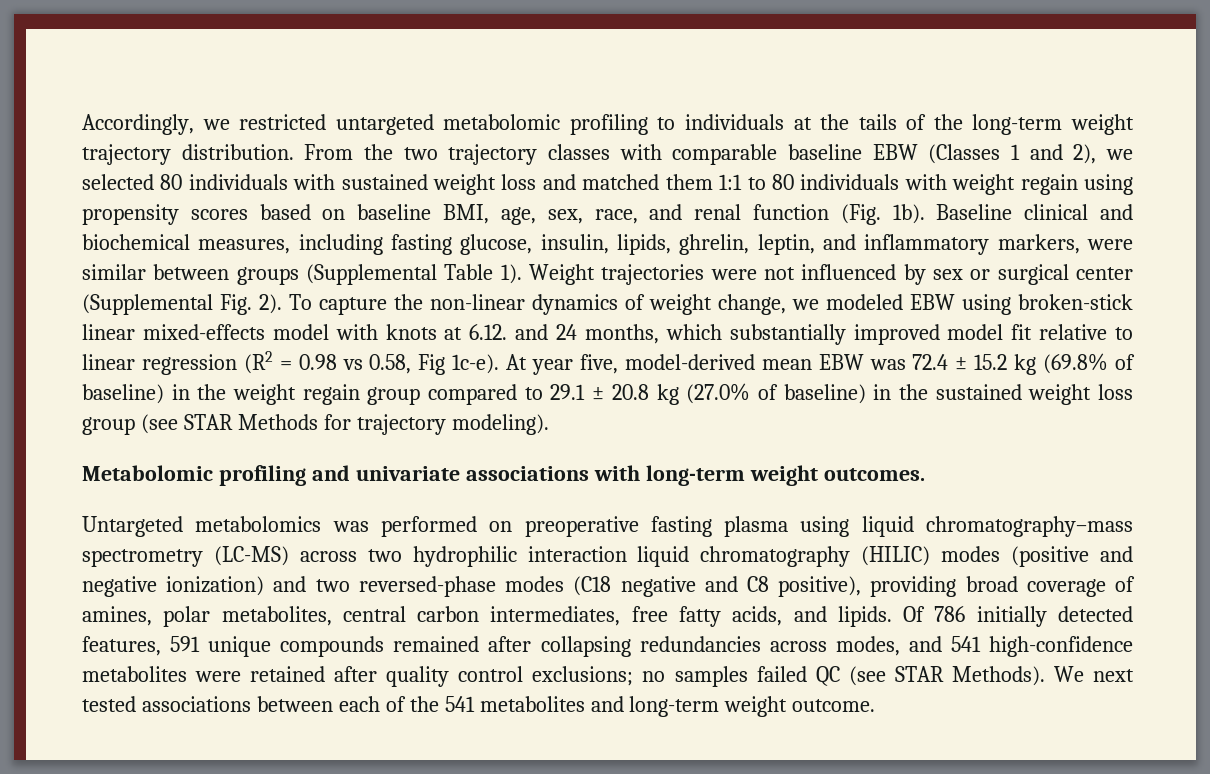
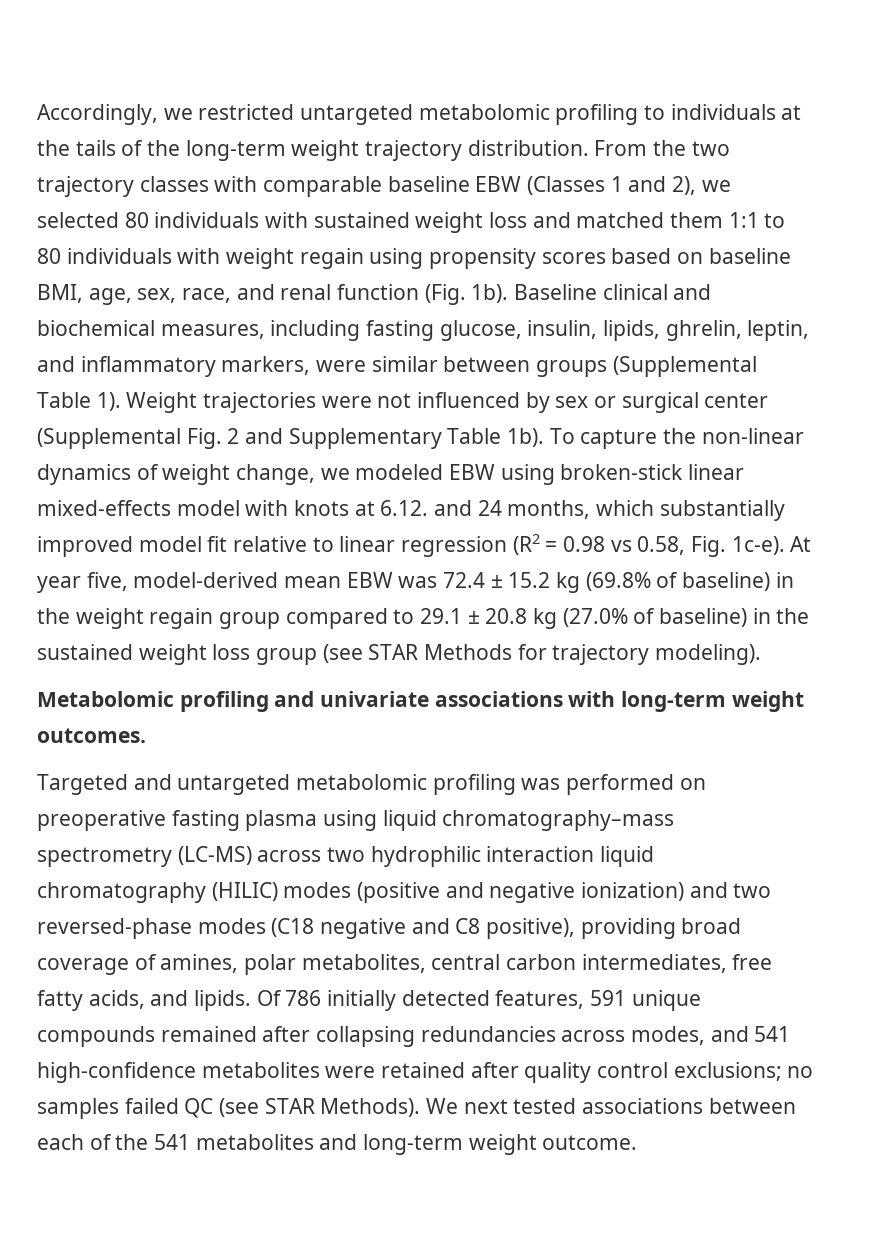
[259,294,282,314] 2). -> [227,428,545,449] 2 and Supplementary Table 1b).
[418,354,446,375] Fig -> [691,536,727,557] Fig.
[82,516,322,537] Untargeted metabolomics -> [37,774,516,795] Targeted and untargeted metabolomic profiling

